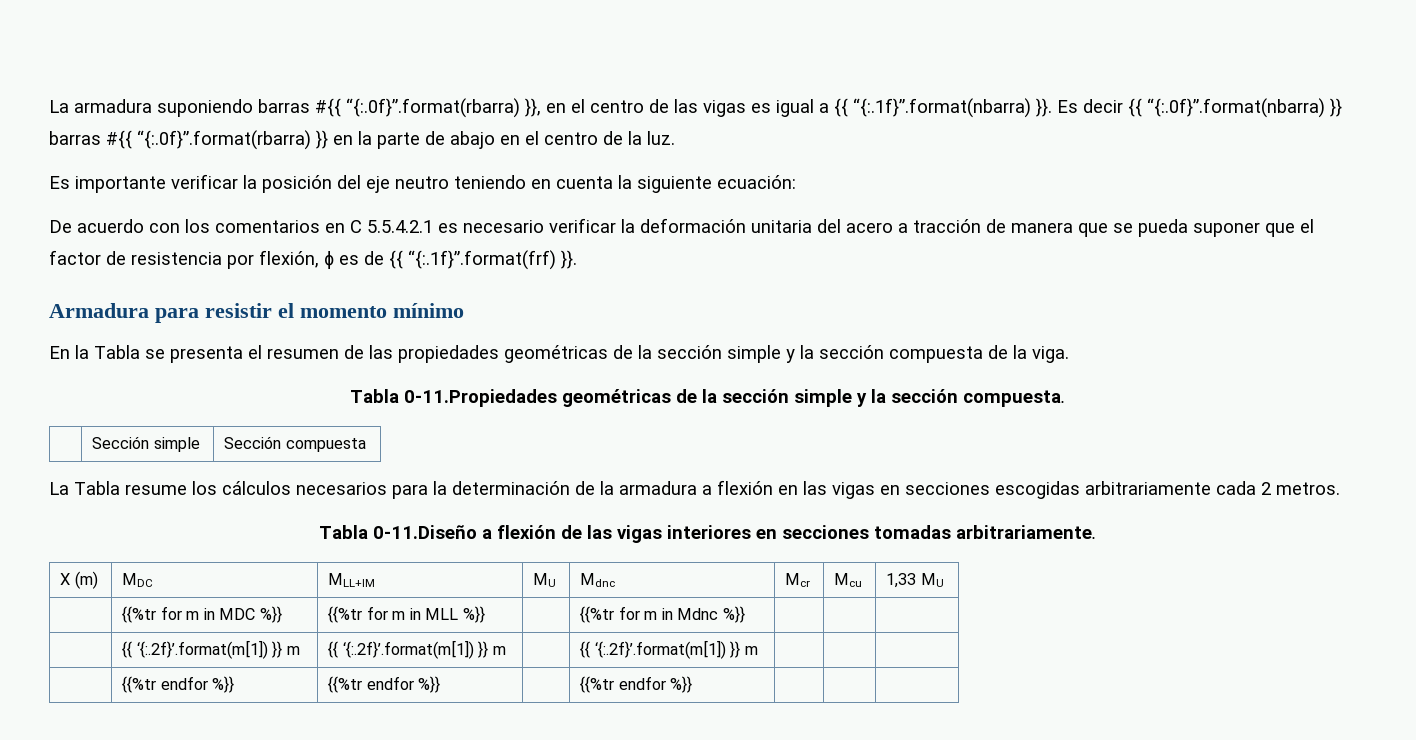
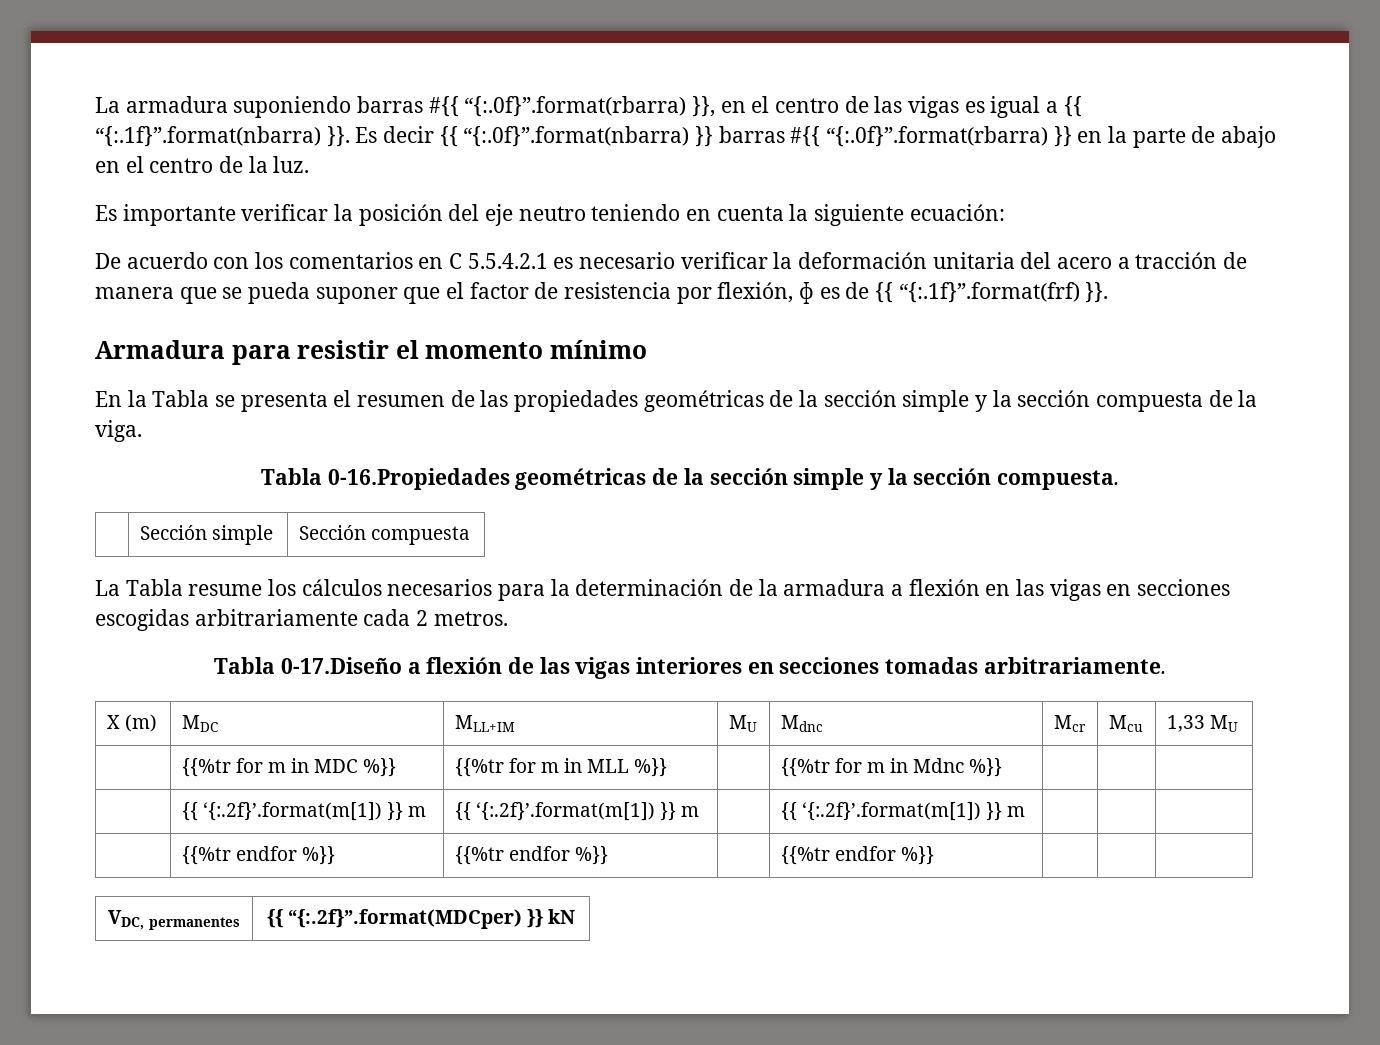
[404,389,557,407] 0-11.Propiedades -> [327,468,510,490] 0-16.Propiedades
[373,525,477,539] 0-11.Diseño -> [280,657,402,674] 0-17.Diseño
(693, 684) none -> [107,910,241,930] [266,909,576,929] // VDC, permanentes | {{ “{:.2f}”.format(MDCper) }} kN

